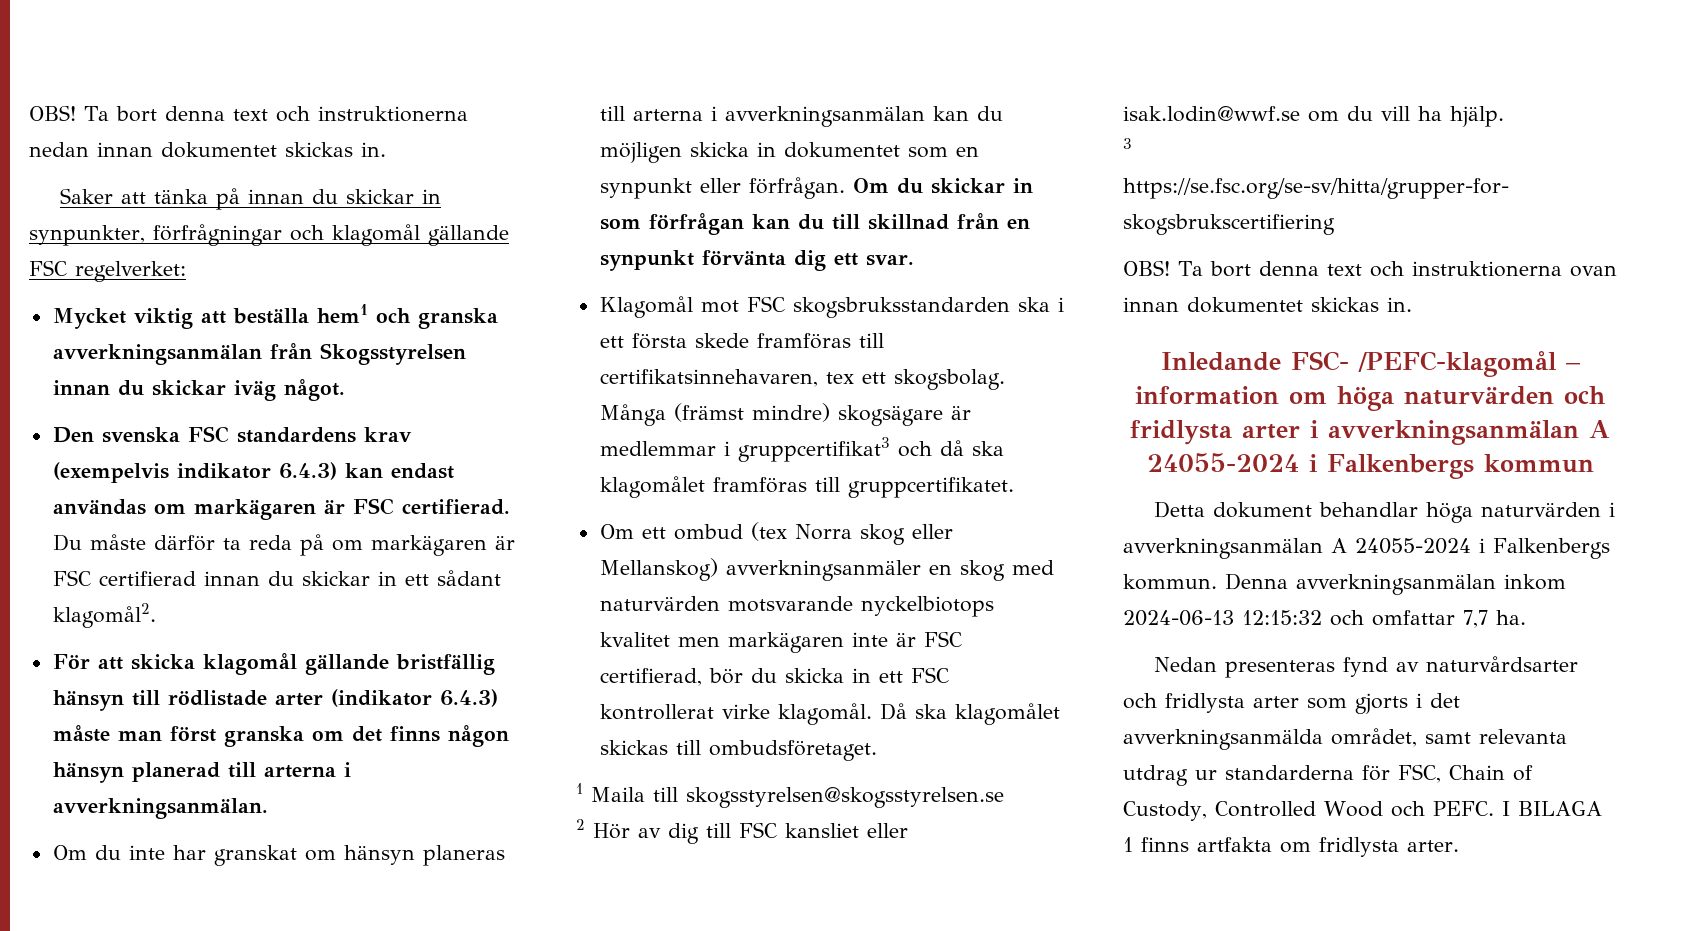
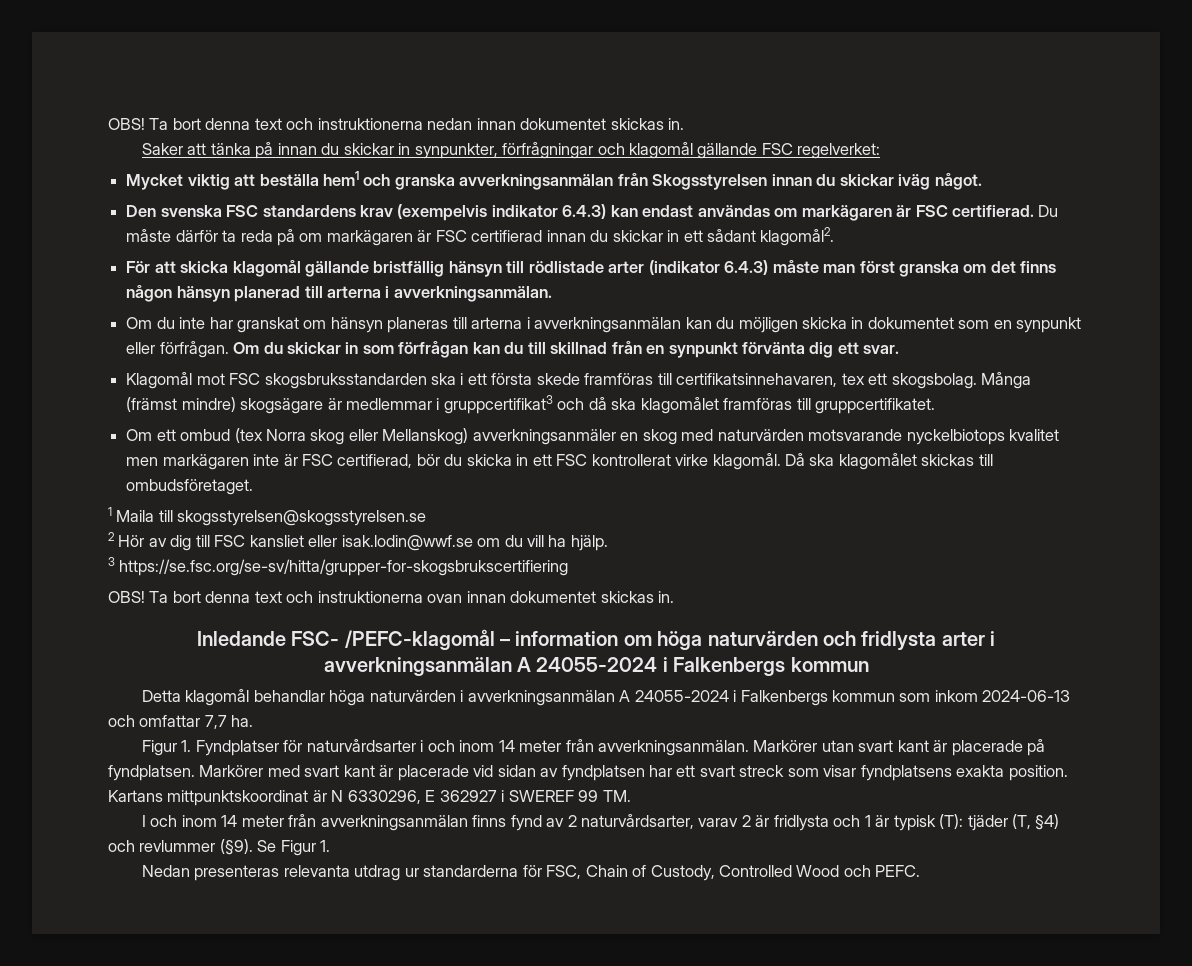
[1212,502,1312,518] dokument -> [185,689,250,706] klagomål
[1123,573,1496,595] kommun. Denna avverkningsanmälan -> [832,690,931,702] kommun som
[1242,610,1322,625] 12:15:32 -> (1071, 696) none
[1153,656,1578,678] [1123,693,1460,714] [1123,728,1471,750] Nedan presenteras fynd av naturvårdsarter och fridlysta arter som gjorts i det avverkningsanmälda området, samt -> [141,739,1046,756] [108,765,1068,781] [108,790,631,806] [141,814,1060,831] [108,839,331,856] [141,865,280,881] Figur 1. Fyndplatser för naturvårdsarter i och inom 14 meter från avverkningsanmälan. Markörer utan svart kant är placerade på fyndplatsen. Markörer med svart kant är placerade vid sidan av fyndplatsen har ett svart streck som visar fyndplatsens exakta position. Kartans mittpunktskoordinat är N 6330296, E 362927 i SWEREF 99 TM. // I och inom 14 meter från avverkningsanmälan finns fynd av 2 naturvårdsarter, varav 2 är fridlysta och 1 är typisk (T): tjäder (T, §4) och revlummer (§9). Se Figur 1. // Nedan presenteras
[1501,801,1602,816] [1123,837,1459,857] I BILAGA 1 finns artfakta om fridlysta arter. -> (921, 871) none

